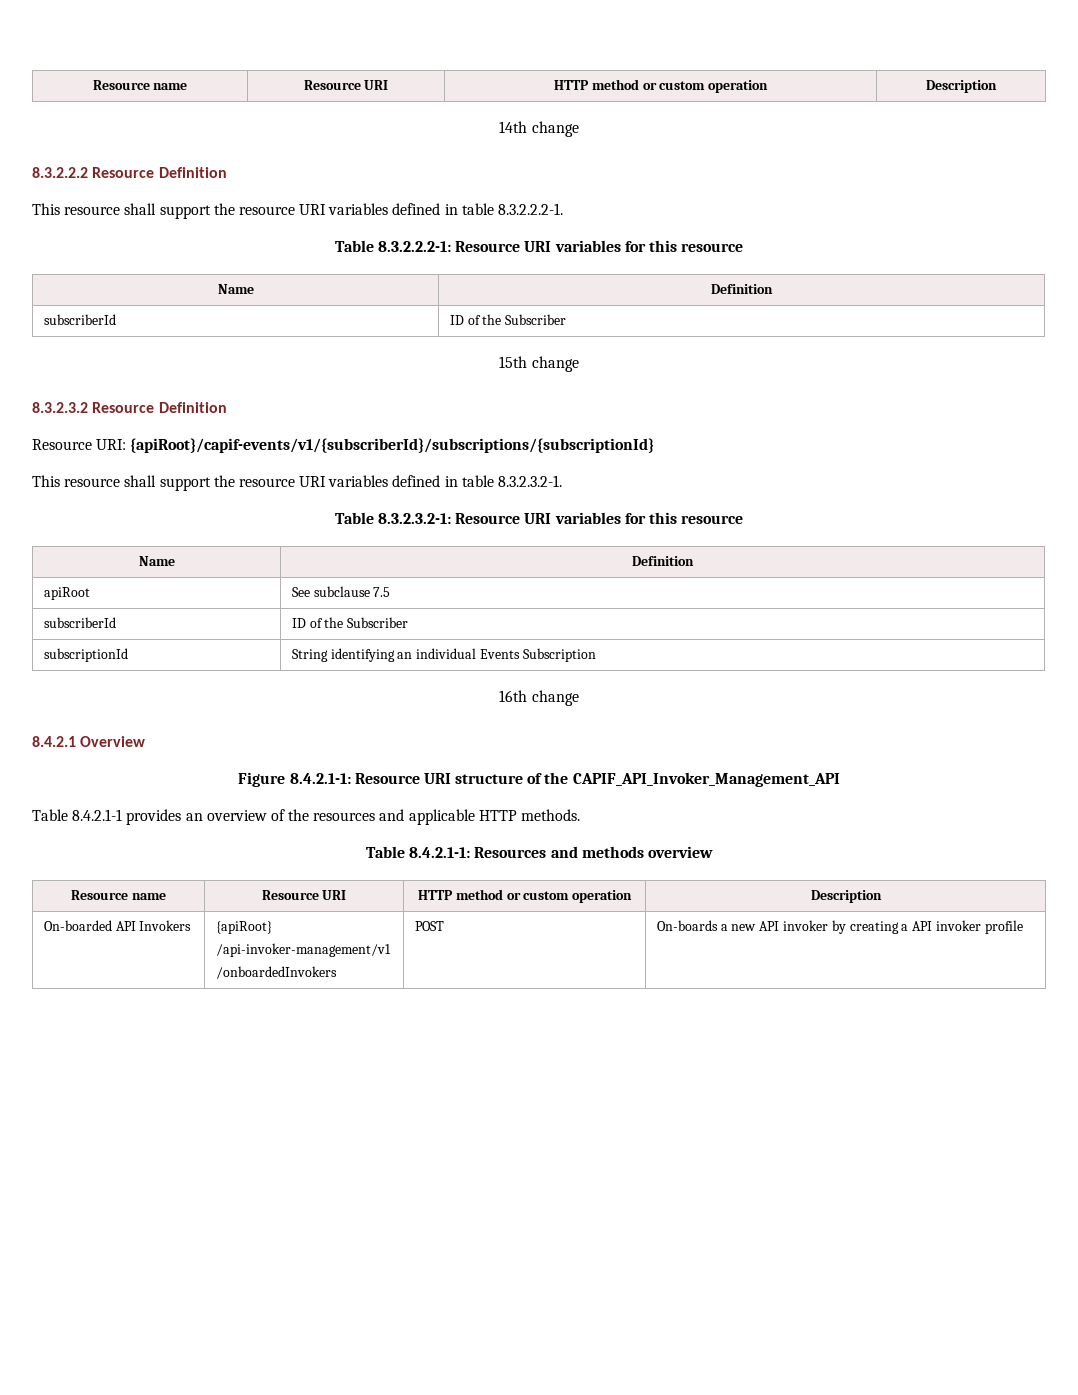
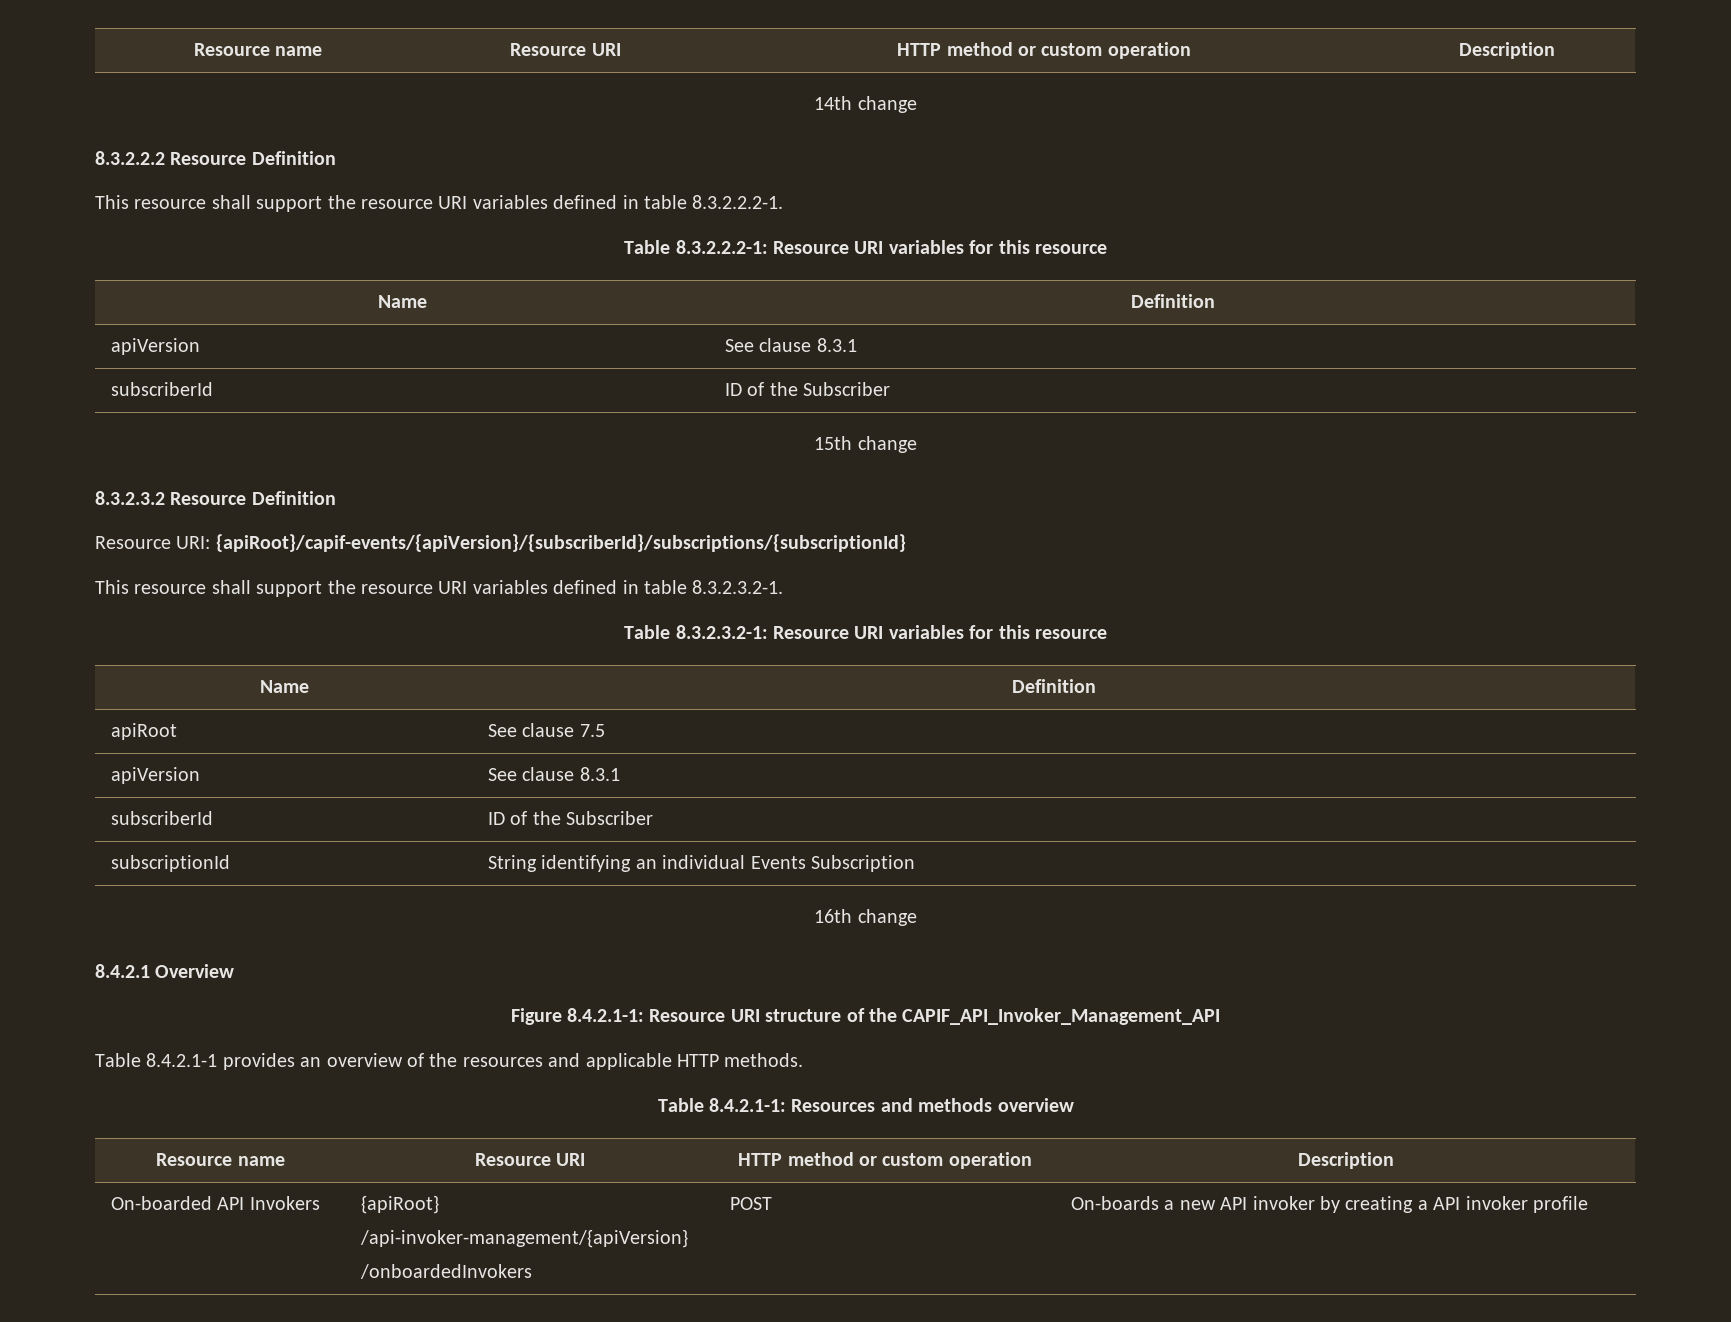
(773, 289) none -> [110,338,200,355] [724,338,857,352] // apiVersion | See clause 8.3.1
[130,438,655,453] {apiRoot}/capif-events/v1/{subscriberId}/subscriptions/{subscriptionId} -> [215,534,906,552] {apiRoot}/capif-events/{apiVersion}/{subscriberId}/subscriptions/{subscriptionId}
[313,586,370,597] subclause -> [522,723,575,737] clause
(391, 592) none -> [110,767,200,784] [487,767,620,781] // apiVersion | See clause 8.3.1
[215,943,391,957] /api-invoker-management/v1 -> [359,1229,688,1248] /api-invoker-management/{apiVersion}

